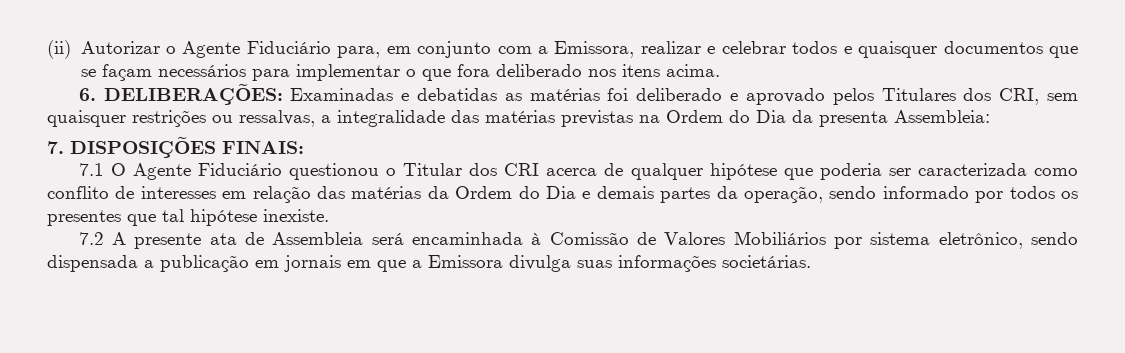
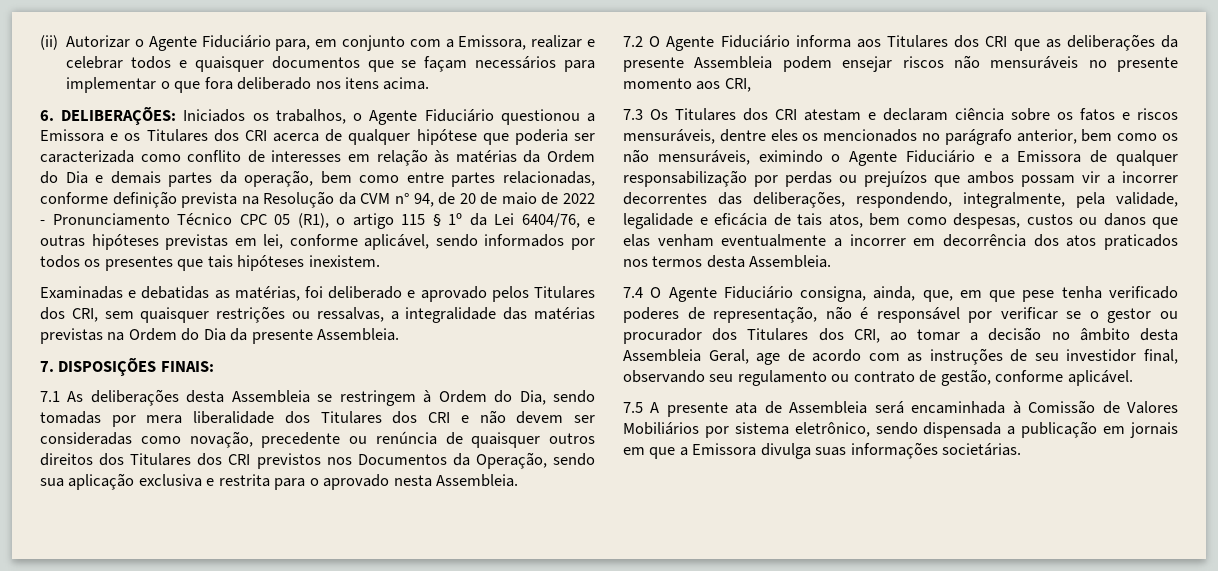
(283, 94) none -> [183,109,595,125] [40,129,595,145] [40,149,596,166] [40,170,595,187] [40,191,595,208] [40,213,595,229] [40,234,595,250] [40,255,380,271] Iniciados os trabalhos, o Agente Fiduciário questionou a Emissora e os Titulares dos CRI acerca de qualquer hipótese que poderia ser caracterizada como conflito de interesses em relação às matérias da Ordem do Dia e demais partes da operação, bem como entre partes relacionadas, conforme definição prevista na Resolução da CVM n° 94, de 20 de maio de 2022 - Pronunciamento Técnico CPC 05 (R1), o artigo 115 § 1º da Lei 6404/76, e outras hipóteses previstas em lei, conforme aplicável, sendo informados por todos os presentes que tais hipóteses inexistem. //
[529,88,600,101] matérias -> [234,286,300,301] matérias,
[819,110,990,127] presenta Assembleia: -> [251,328,400,344] presente Assembleia.
[110,163,1078,180] [47,186,1078,203] [47,209,329,226] [78,232,104,245] O Agente Fiduciário questionou o Titular dos CRI acerca de qualquer hipótese que poderia ser caracterizada como conflito de interesses em relação das matérias da Ordem do Dia e demais partes da operação, sendo informado por todos os presentes que tal hipótese inexiste. // 7.2 -> [67,389,595,406] [40,410,596,427] [40,431,595,448] [40,452,596,469] [40,473,519,490] [623,34,1178,51] [623,55,1178,72] [623,78,751,92] [623,108,1178,121] [623,129,1178,145] [623,149,1178,166] [623,170,1178,187] [623,191,1178,208] [623,213,1178,229] [623,234,1178,250] [623,255,832,268] [623,286,1178,302] [623,306,1178,323] [623,327,1178,344] [623,348,1178,365] [623,369,1133,386] [623,402,643,413] As deliberações desta Assembleia se restringem à Ordem do Dia, sendo tomadas por mera liberalidade dos Titulares dos CRI e não devem ser consideradas como novação, precedente ou renúncia de quaisquer outros direitos dos Titulares dos CRI previstos nos Documentos da Operação, sendo sua aplicação exclusiva e restrita para o aprovado nesta Assembleia. // 7.2 O Agente Fiduciário informa aos Titulares dos CRI que as deliberações da presente Assembleia podem ensejar riscos não mensuráveis no presente momento aos CRI, // 7.3 Os Titulares dos CRI atestam e declaram ciência sobre os fatos e riscos mensuráveis, dentre eles os mencionados no parágrafo anterior, bem como os não mensuráveis, eximindo o Agente Fiduciário e a Emissora de qualquer responsabilização por perdas ou prejuízos que ambos possam vir a incorrer decorrentes das deliberações, respondendo, integralmente, pela validade, legalidade e eficácia de tais atos, bem como despesas, custos ou danos que elas venham eventualmente a incorrer em decorrência dos atos praticados nos termos desta Assembleia. // 7.4 O Agente Fiduciário consigna, ainda, que, em que pese tenha verificado poderes de representação, não é responsável por verificar se o gestor ou procurador dos Titulares dos CRI, ao tomar a decisão no âmbito desta Assembleia Geral, age de acordo com as instruções de seu investidor final, observando seu regulamento ou contrato de gestão, conforme aplicável. // 7.5

